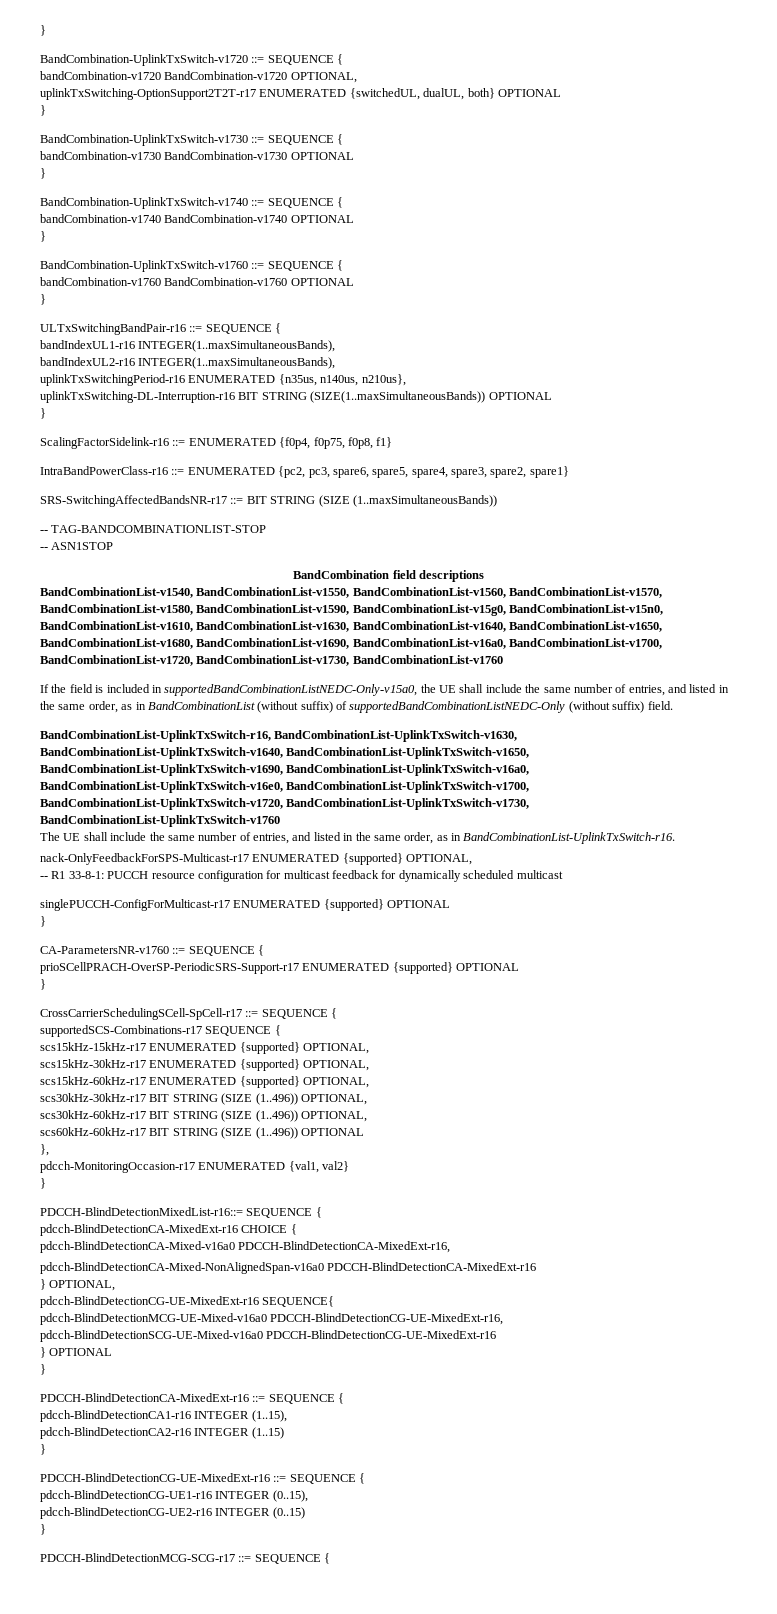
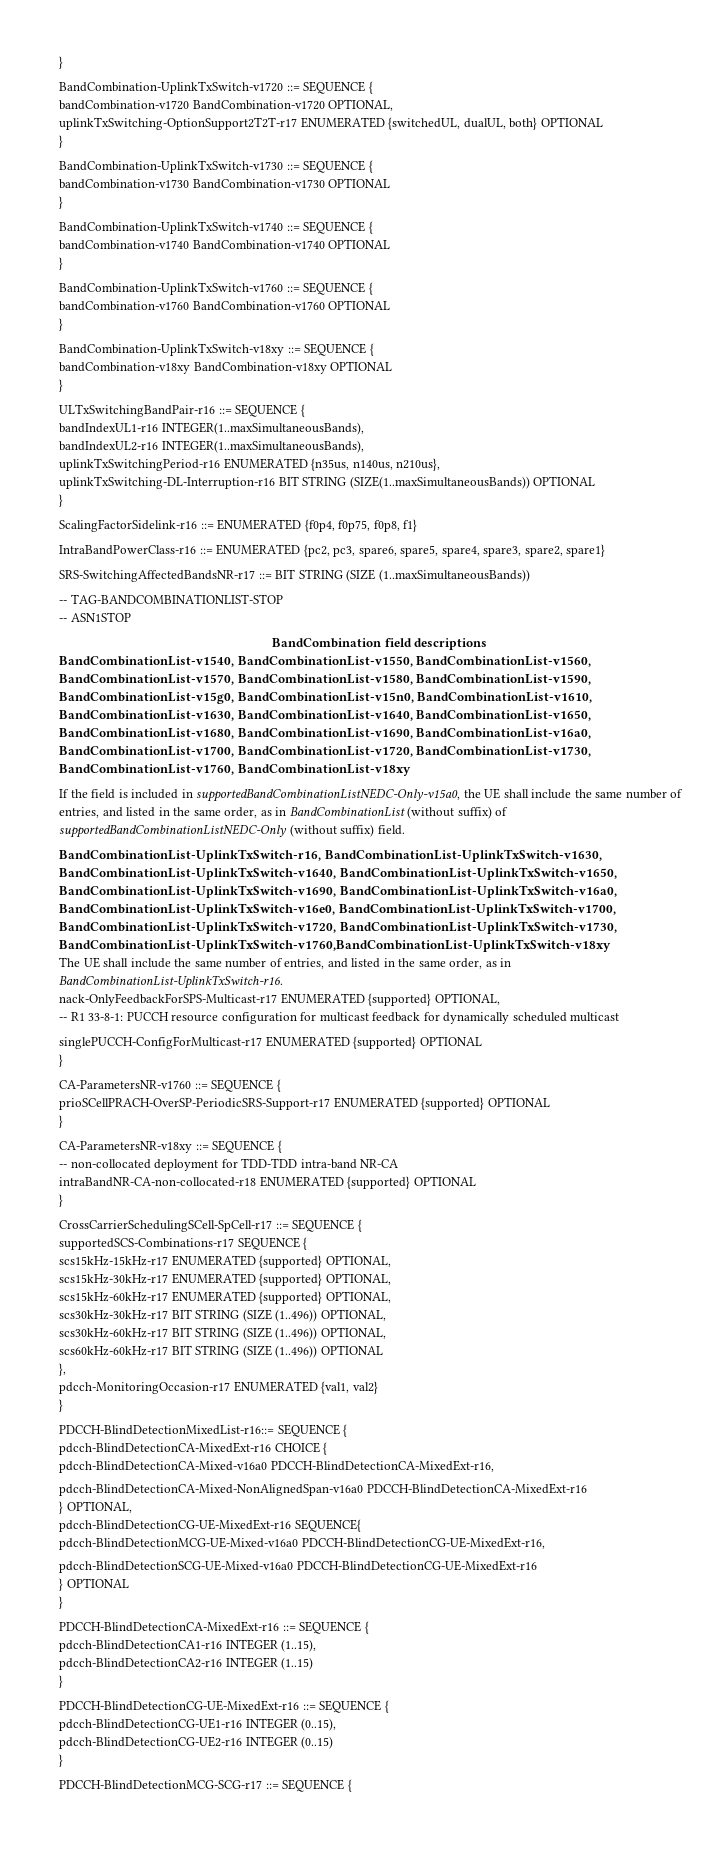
(46, 299) none -> [59,343,374,356] [59,361,393,374] [59,379,63,392] // BandCombination-UplinkTxSwitch-v18xy ::= SEQUENCE { // bandCombination-v18xy BandCombination-v18xy OPTIONAL // }
[352,655,503,664] BandCombinationList-v1760 -> [59,764,411,776] BandCombinationList-v1760, BandCombinationList-v18xy
[40,815,280,827] BandCombinationList-UplinkTxSwitch-v1760 -> [59,939,611,952] BandCombinationList-UplinkTxSwitch-v1760,BandCombinationList-UplinkTxSwitch-v18xy
(46, 984) none -> [59,1140,282,1153] [59,1158,399,1171] [59,1176,476,1189] [59,1194,63,1207] // CA-ParametersNR-v18xy ::= SEQUENCE { // -- non-collocated deployment for TDD-TDD intra-band NR-CA // intraBandNR-CA-non-collocated-r18 ENUMERATED {supported} OPTIONAL // }

